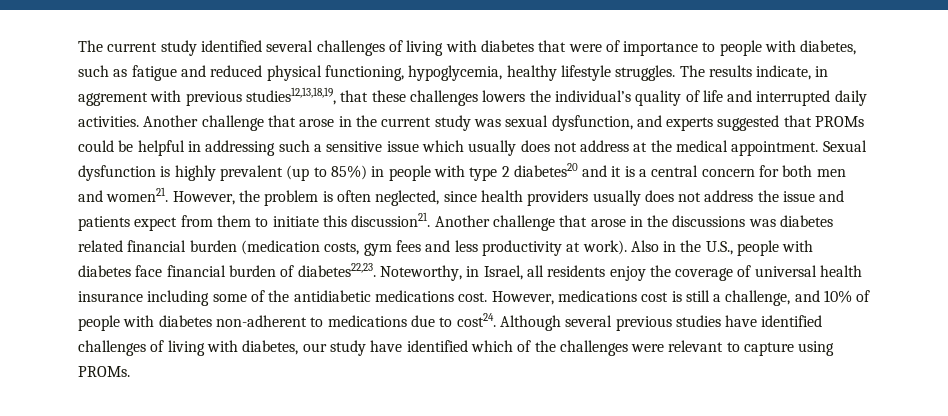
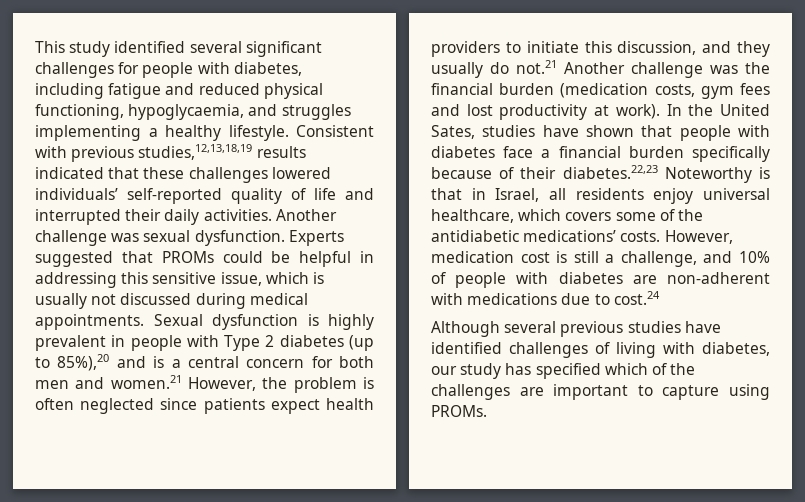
[78,40,158,52] The current -> [35,41,65,53] This
[316,40,716,56] challenges of living with diabetes that were of importance to -> [245,41,322,57] [35,62,140,78] significant challenges for
[78,65,128,77] such as -> [35,83,104,99] including
[408,65,829,81] [78,87,631,106] hypoglycemia, healthy lifestyle struggles. The results indicate, in aggrement with previous studies12,13,18,19, that these challenges lowers the individual’s -> [128,104,351,120] [35,125,374,141] [35,144,306,162] [35,167,331,183] [35,188,222,204] hypoglycaemia, and struggles implementing a healthy lifestyle. Consistent with previous studies,12,13,18,19 results indicated that these challenges lowered individuals’ self-reported
(831, 98) none -> [125,209,162,221] their
[267,115,714,131] that arose in the current study was sexual dysfunction, and experts -> [111,230,344,246] was sexual dysfunction. Experts
[278,140,819,156] such a sensitive issue which usually does not address at the medical appointment. -> [121,272,324,286] [35,293,308,309] [35,314,144,330] this sensitive issue, which is usually not discussed during medical appointments.
[286,163,622,181] (up to 85%) in people with type 2 diabetes20 and it -> [111,335,374,351] [35,354,146,371] in people with Type 2 diabetes (up to 85%),20 and
[106,187,169,202] women21. -> [110,375,182,389] women.21
[375,190,845,206] [78,212,834,231] [78,240,123,252] neglected, since health providers usually does not address the issue and patients expect from them to initiate this discussion21. Another challenge that arose in the discussions was diabetes related -> [80,398,374,414] [431,41,770,57] [431,60,770,78] neglected since patients expect health providers to initiate this discussion, and they usually do not.21 Another challenge was the
[454,240,478,252] less -> [466,104,493,116] lost
[630,240,733,255] Also in the U.S., -> [666,104,770,116] [431,125,673,139] In the United Sates, studies have shown that
[166,263,462,281] financial burden of diabetes22,23. Noteworthy, -> [541,146,770,162] [431,165,770,183] [431,188,462,200] a financial burden specifically because of their diabetes.22,23 Noteworthy is that
[649,265,863,281] [78,290,637,306] the coverage of universal health insurance including some of the antidiabetic medications cost. However, medications -> [703,188,770,200] [431,209,703,223] [431,230,733,244] [431,251,514,263] universal healthcare, which covers some of the antidiabetic medications’ costs. However, medication
[215,315,324,327] non-adherent to -> [632,272,770,284] [431,293,463,305] are non-adherent with
[456,313,496,327] cost24. -> [613,291,660,305] cost.24 //
[370,340,468,352] have identified -> [505,363,601,379] has specified
[631,340,724,352] were relevant -> [519,384,629,400] are important

